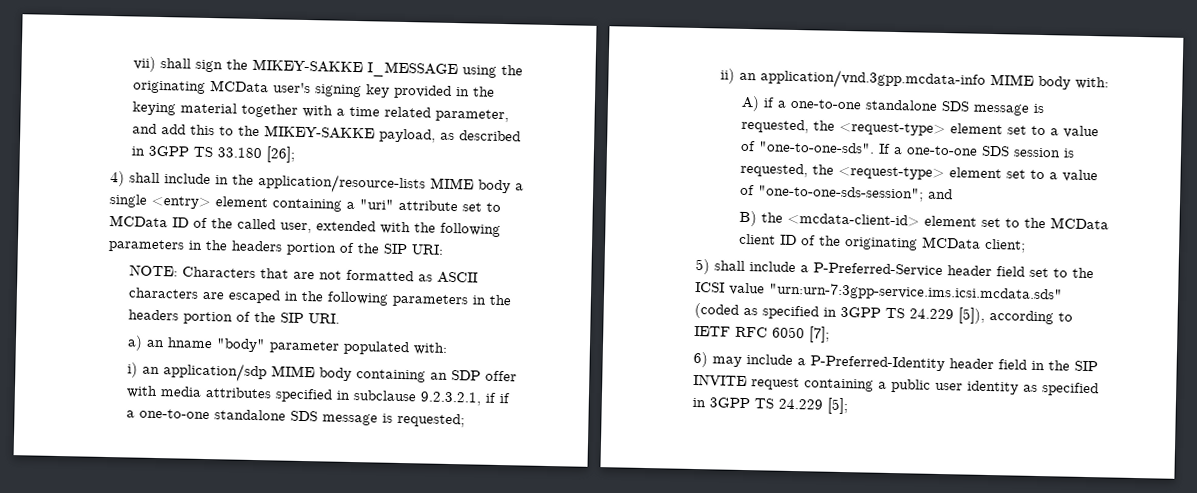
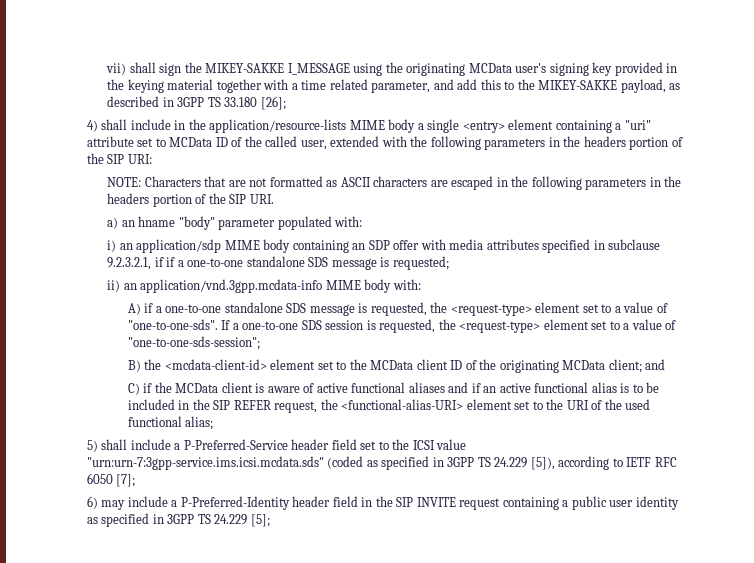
[927,188,953,200] and -> (260, 343) none
(1026, 245) none -> [645,359,666,370] [127,382,660,395] [127,399,651,413] [127,416,214,430] and // C) if the MCData client is aware of active functional aliases and if an active functional alias is to be included in the SIP REFER request, the <functional-alias-URI> element set to the URI of the used functional alias;

